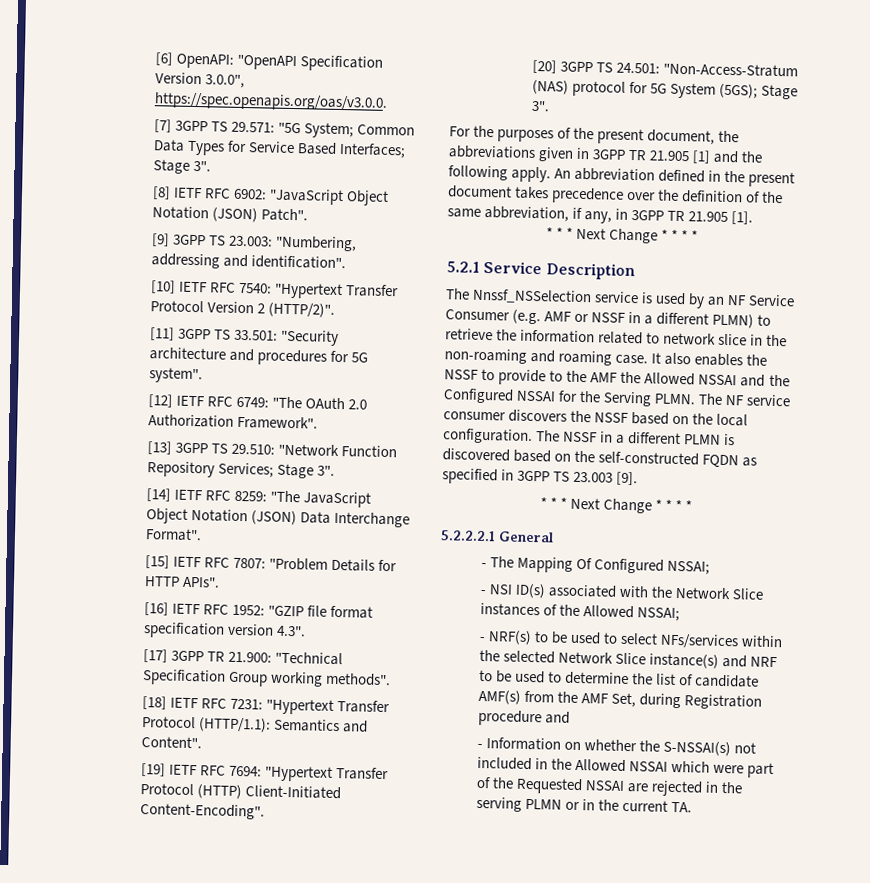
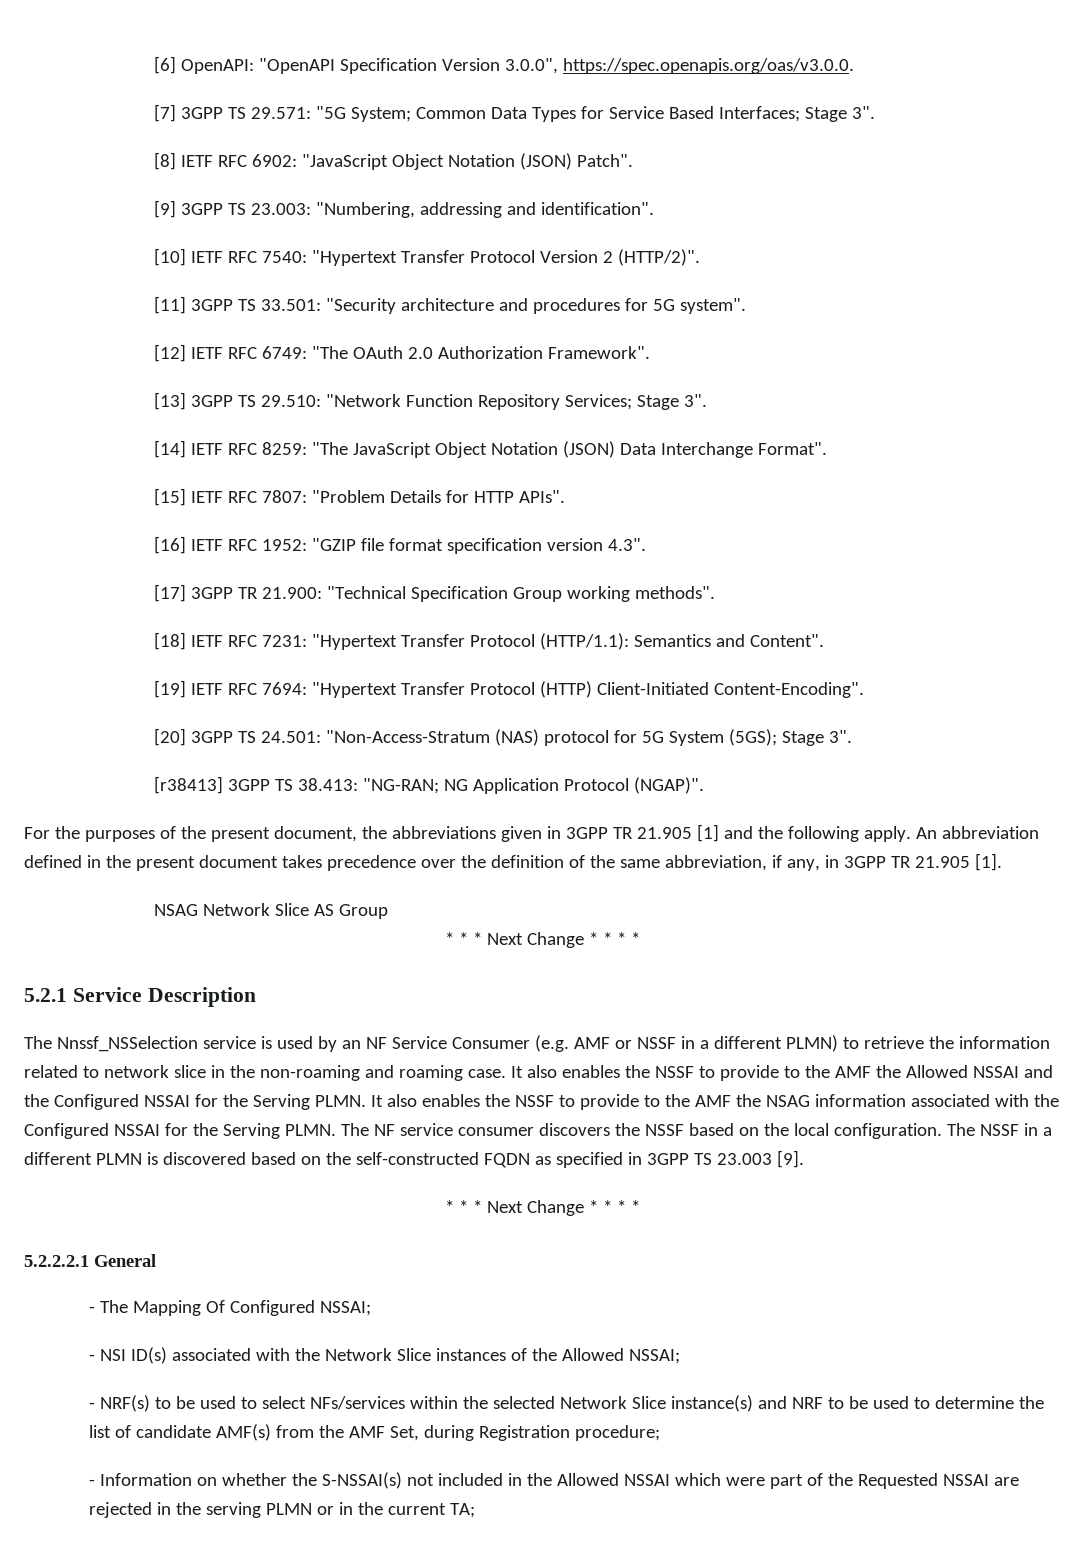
(550, 106) none -> [153,776,704,794] // [r38413] 3GPP TS 38.413: "NG-RAN; NG Application Protocol (NGAP)".
(754, 218) none -> [153,903,388,919] // NSAG Network Slice AS Group
(697, 399) none -> [370,1094,1059,1110] [24,1123,336,1139] It also enables the NSSF to provide to the AMF the NSAG information associated with the Configured NSSAI for the Serving PLMN.
[477,709,570,727] procedure and -> [574,1425,660,1441] procedure;
[671,801,693,813] TA. -> [449,1503,475,1518] TA;

